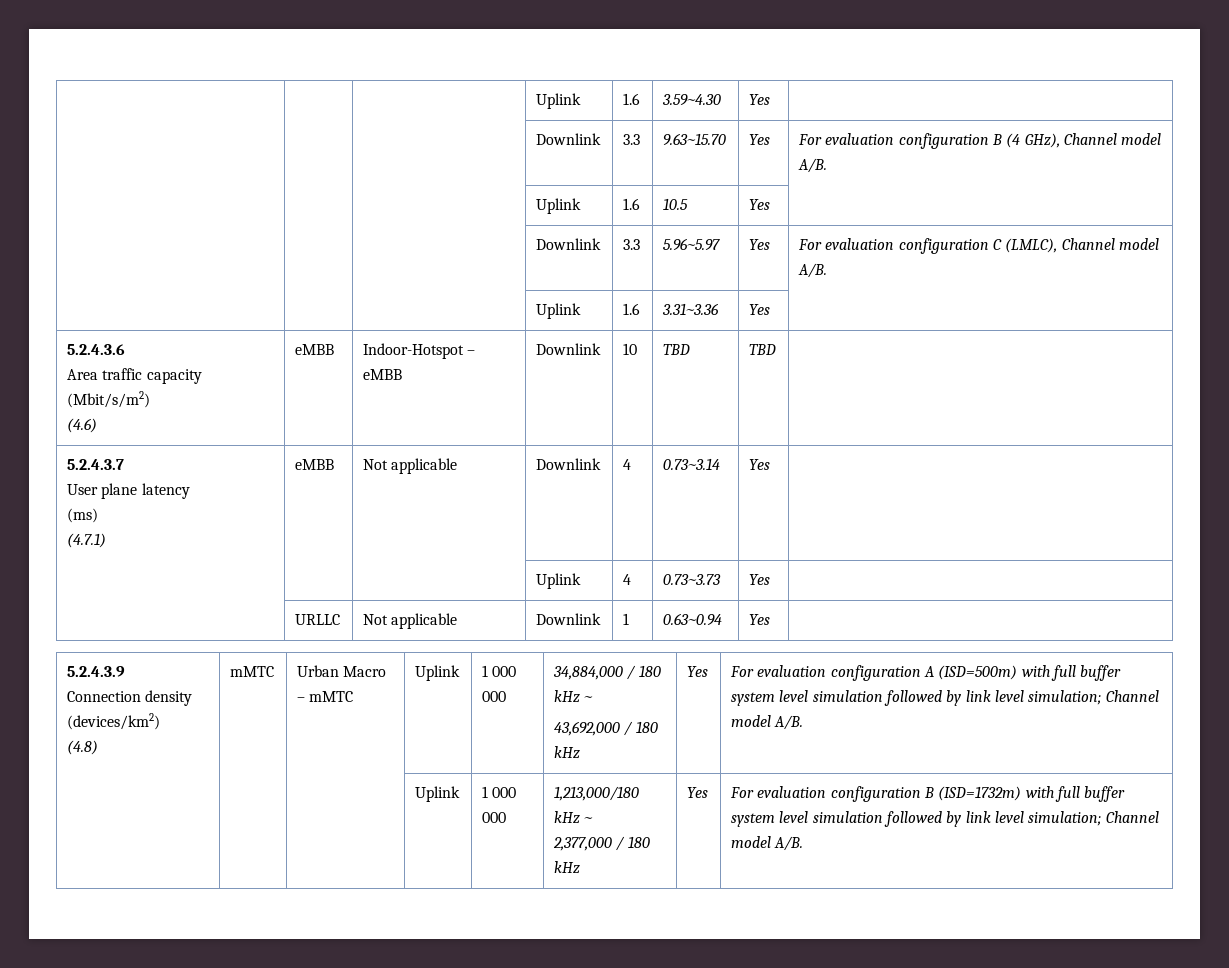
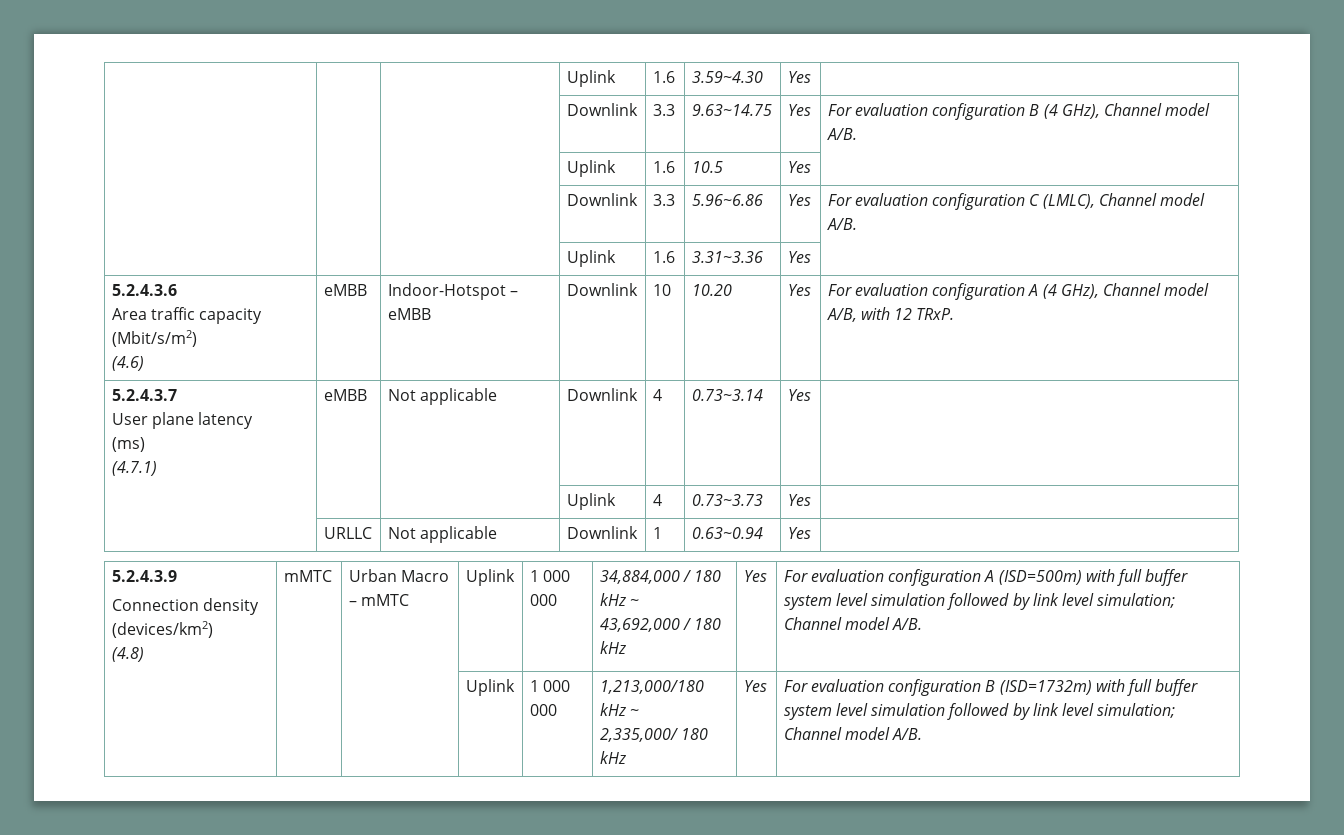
[663,133,727,146] 9.63~15.70 -> [691,104,772,116] 9.63~14.75
[663,238,721,251] 5.96~5.97 -> [691,194,763,206] 5.96~6.86
[663,344,691,355] [749,344,777,355] TBD | TBD | -> [691,284,732,296] [787,284,811,296] [827,283,1210,300] [826,307,955,322] 10.20 | Yes | For evaluation configuration A (4 GHz), Channel model A/B, with 12 TRxP.
[553,836,626,851] 2,377,000 / -> [599,728,678,742] 2,335,000/

